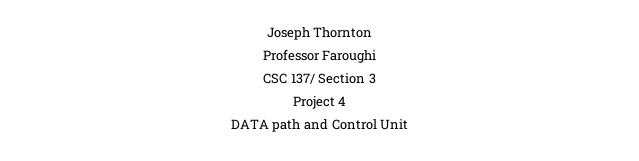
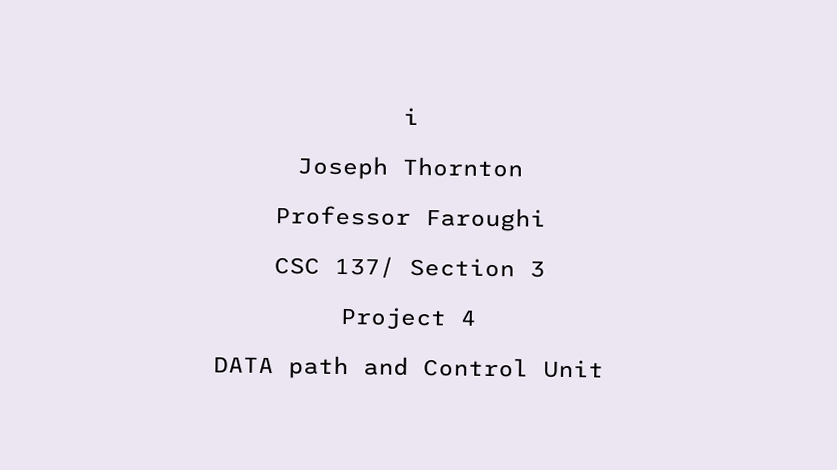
(266, 33) none -> [403,107,419,125] i //

